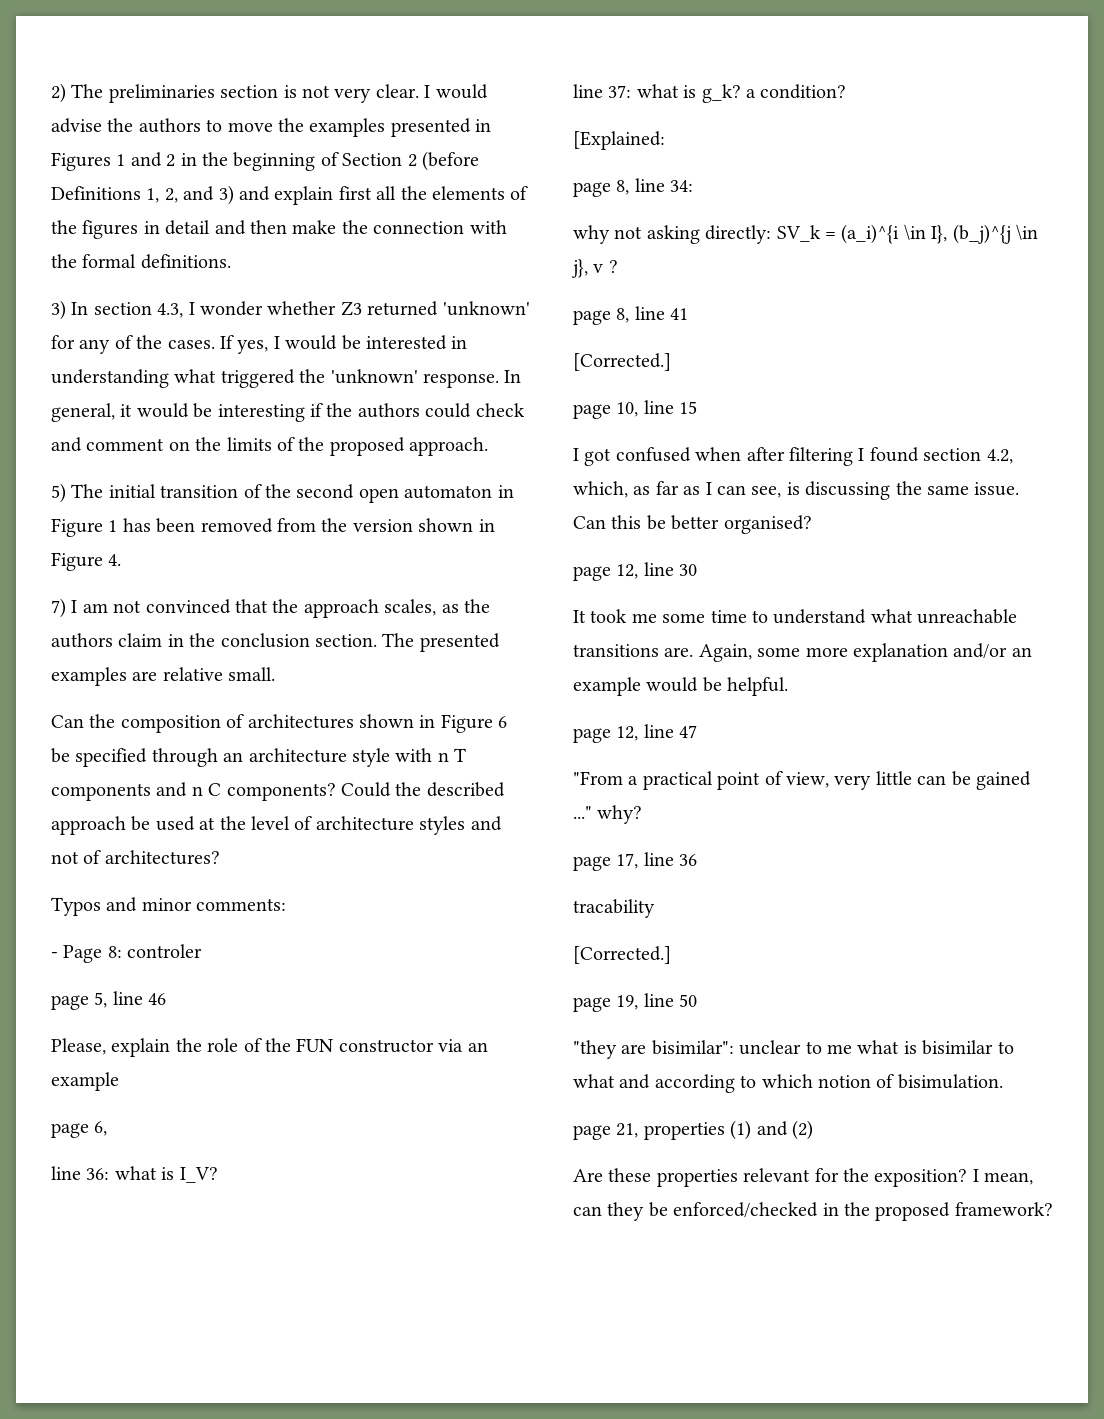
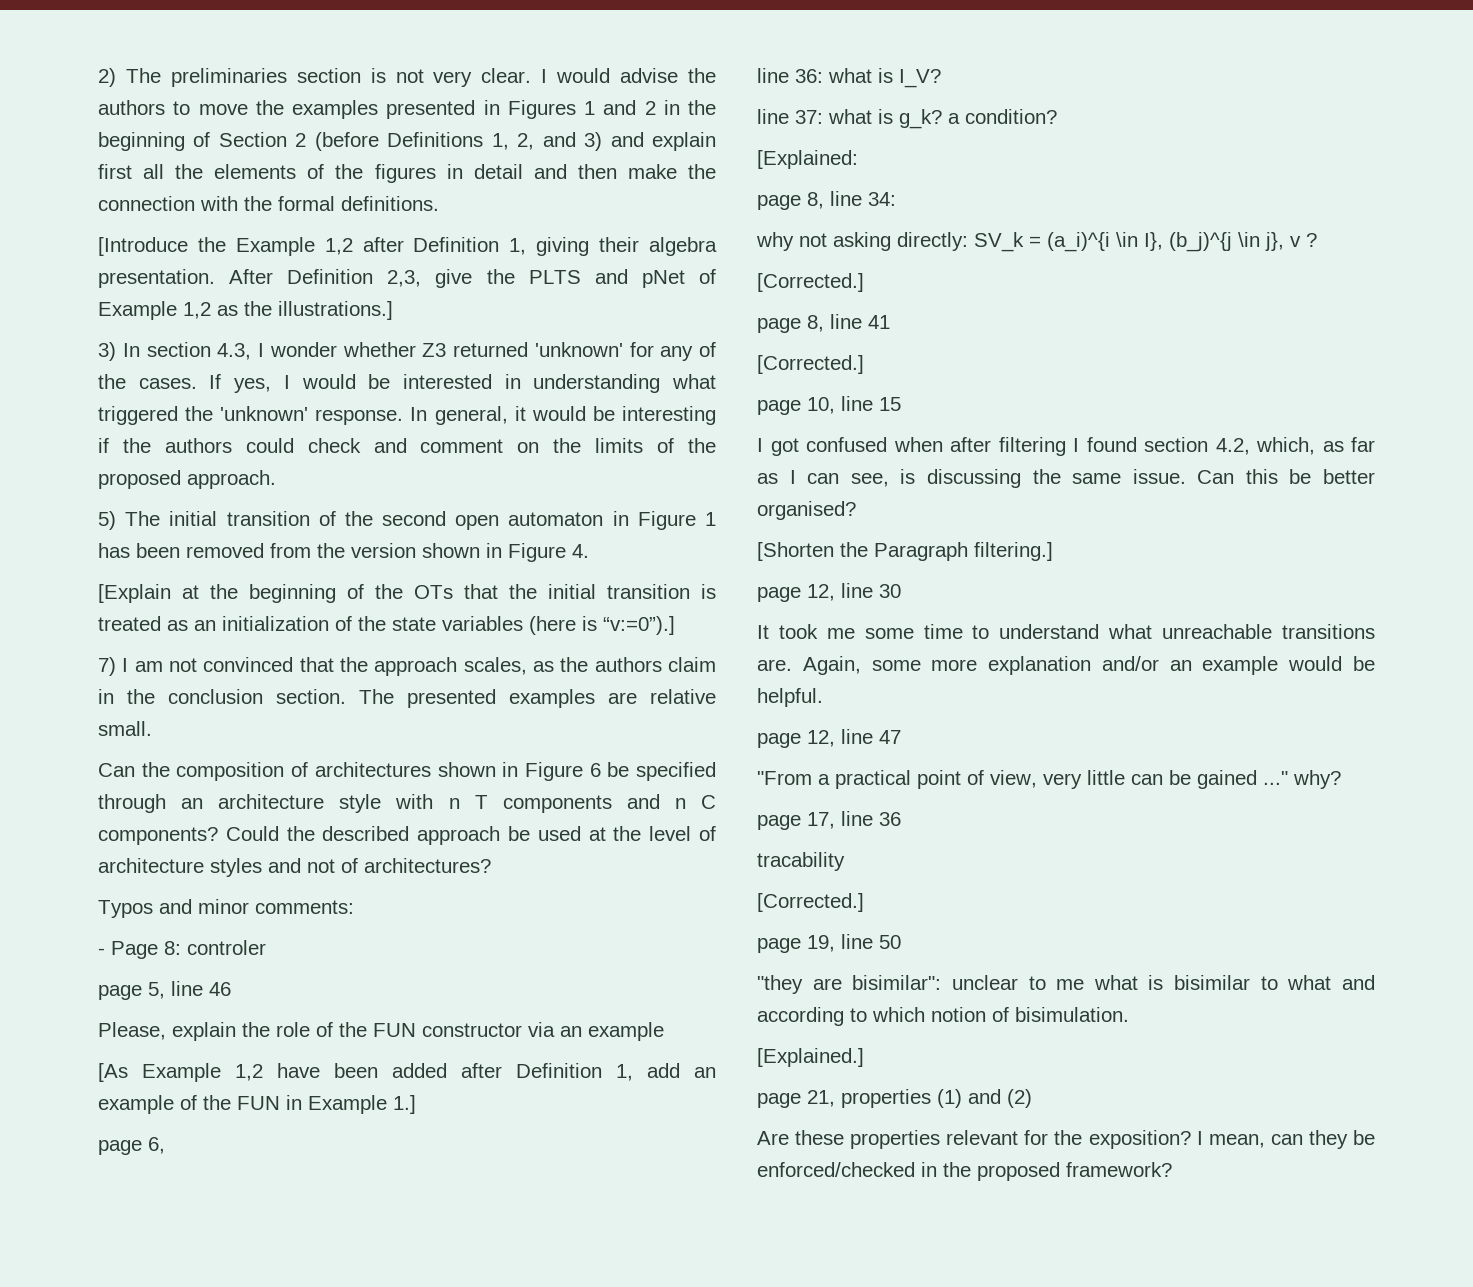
(231, 261) none -> [98,237,718,256] [98,269,716,288] [98,301,393,320] // [Introduce the Example 1,2 after Definition 1, giving their algebra presentation. After Definition 2,3, give the PLTS and pNet of Example 1,2 as the illustrations.]
(122, 560) none -> [98,584,716,603] [98,616,675,635] // [Explain at the beginning of the OTs that the initial transition is treated as an initialization of the state variables (here is “v:=0”).]
(119, 1081) none -> [98,1063,716,1082] [98,1095,416,1114] // [As Example 1,2 have been added after Definition 1, add an example of the FUN in Example 1.]
(618, 266) none -> [757,273,864,292] // [Corrected.]
(812, 524) none -> [757,542,1053,561] // [Shorten the Paragraph filtering.]
(1003, 1081) none -> [757,1048,864,1067] // [Explained.]

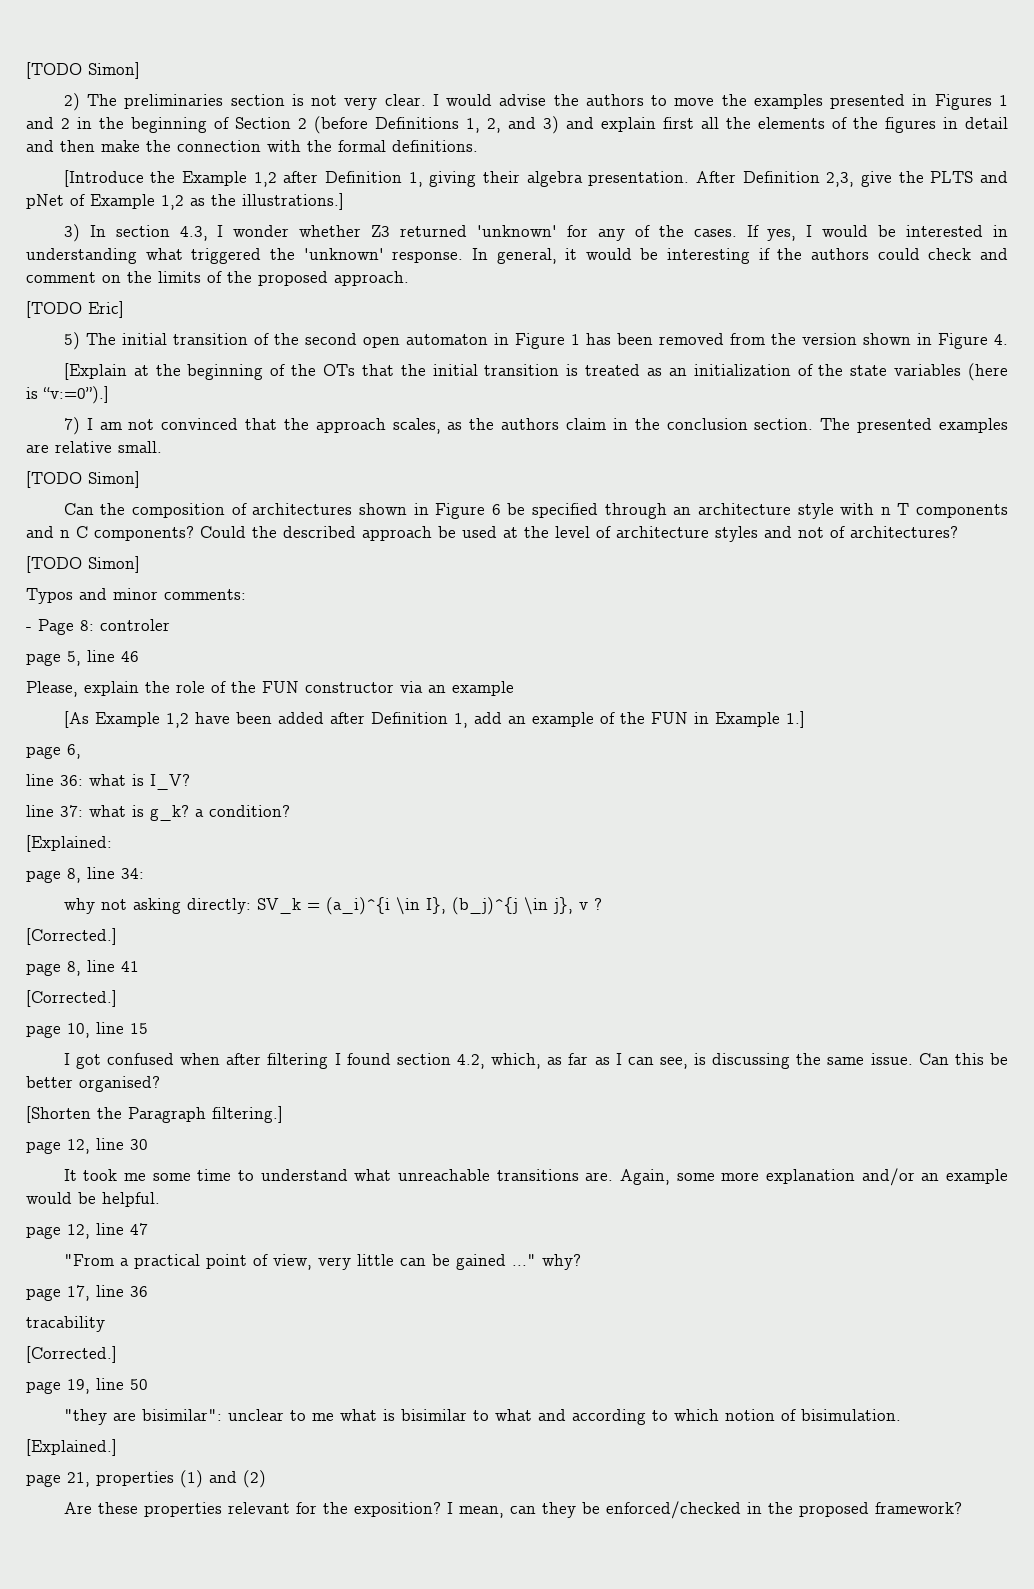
(98, 77) none -> [26,62,140,79] [TODO Simon] //
(276, 479) none -> [26,301,124,318] // [TODO Eric]
(152, 728) none -> [26,471,140,488] // [TODO Simon]
(491, 865) none -> [26,556,140,573] // [TODO Simon]

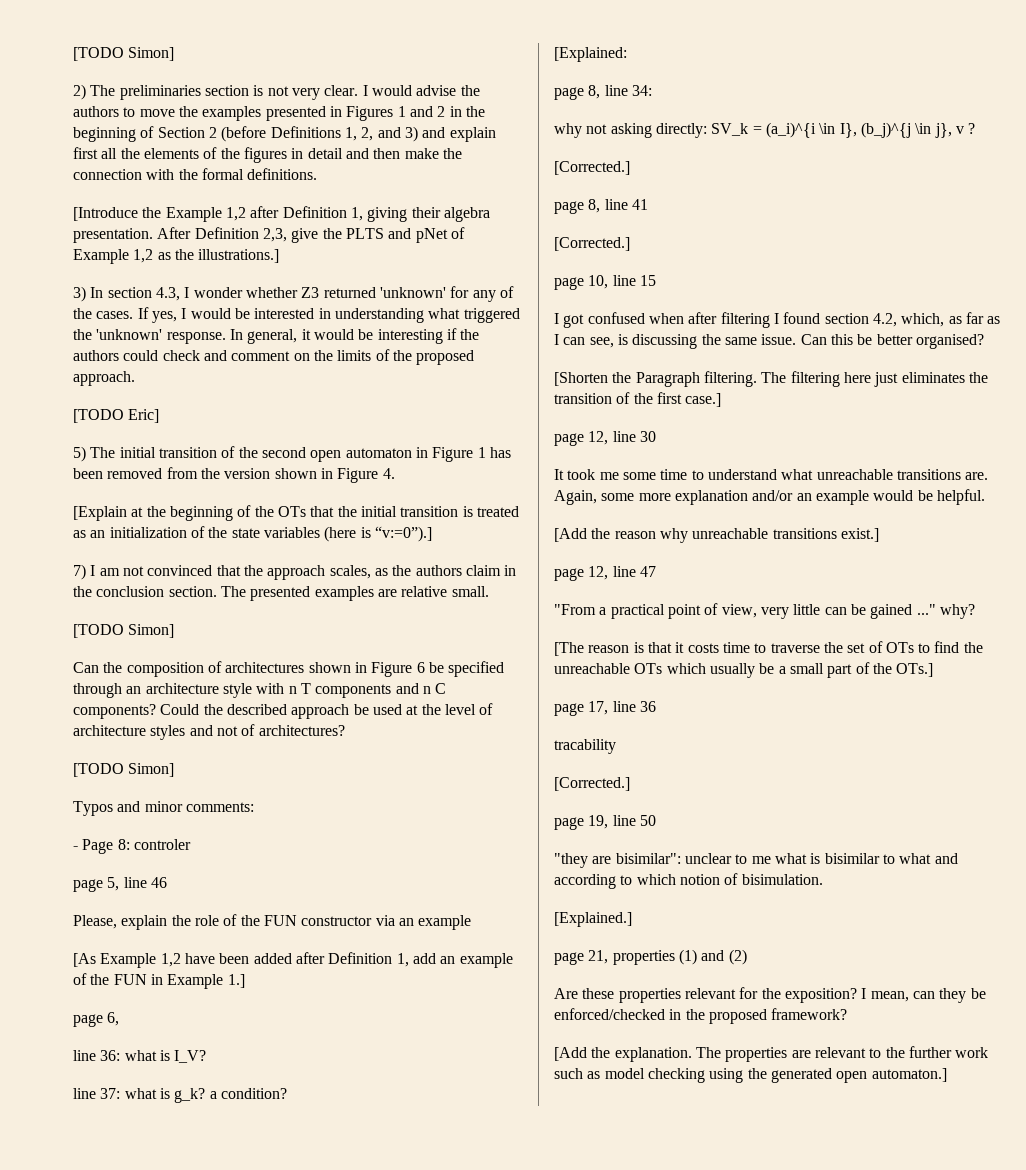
[212,1106,283,1123] filtering.] -> [703,371,988,387] [554,392,722,407] filtering. The filtering here just eliminates the transition of the first case.]
(160, 1199) none -> [554,528,879,543] // [Add the reason why unreachable transitions exist.]
(581, 1262) none -> [554,641,983,656] [554,662,934,678] // [The reason is that it costs time to traverse the set of OTs to find the unreachable OTs which usually be a small part of the OTs.]
(962, 1508) none -> [554,1046,989,1062] [554,1068,947,1083] // [Add the explanation. The properties are relevant to the further work such as model checking using the generated open automaton.]

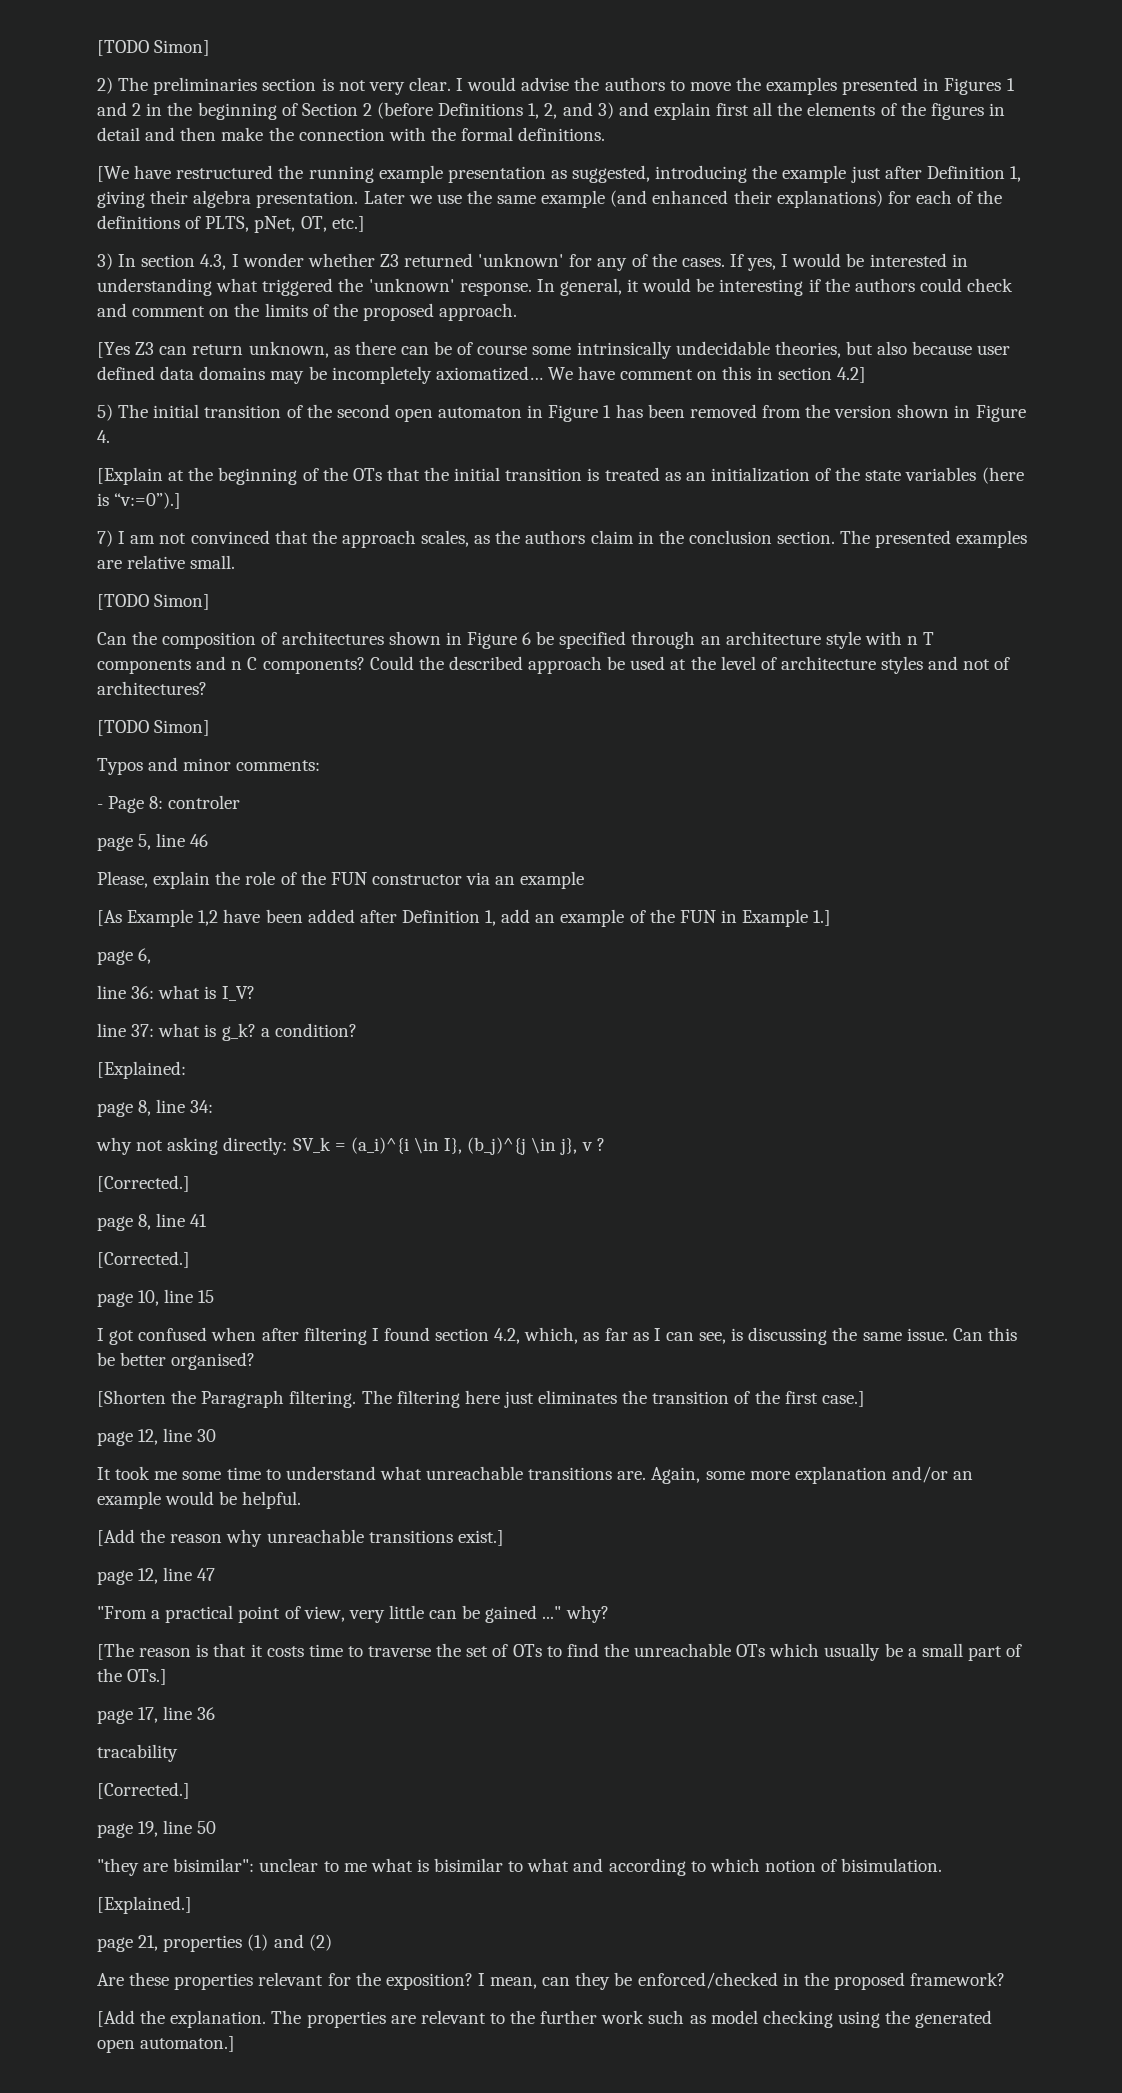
[73,207,246,222] [Introduce the Example 1,2 -> [97,165,881,183] [We have restructured the running example presentation as suggested, introducing the example just
[157,227,465,243] [73,249,280,264] After Definition 2,3, give the PLTS and pNet of Example 1,2 as the illustrations.] -> [363,190,1003,208] [97,215,365,233] Later we use the same example (and enhanced their explanations) for each of the definitions of PLTS, pNet, OT, etc.]
[73,409,160,423] [TODO Eric] -> [97,341,1011,359] [97,366,866,384] [Yes Z3 can return unknown, as there can be of course some intrinsically undecidable theories, but also because user defined data domains may be incompletely axiomatized… We have comment on this in section 4.2]

